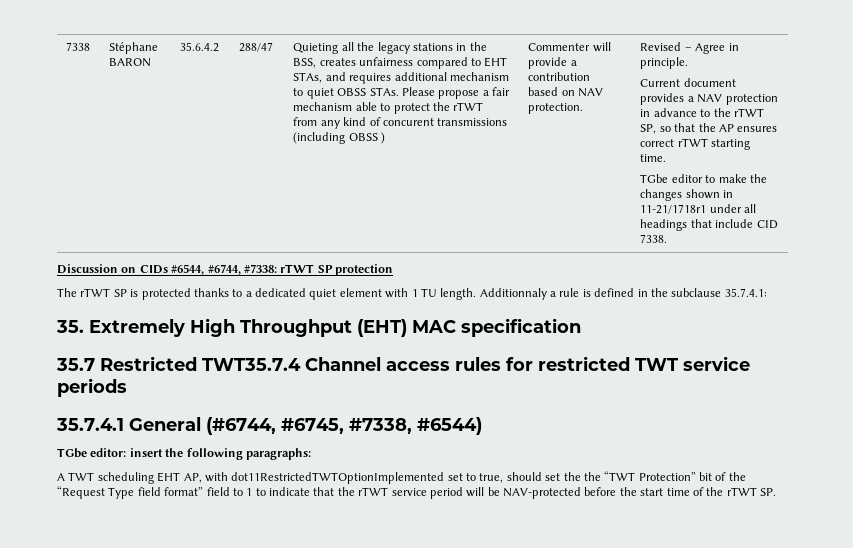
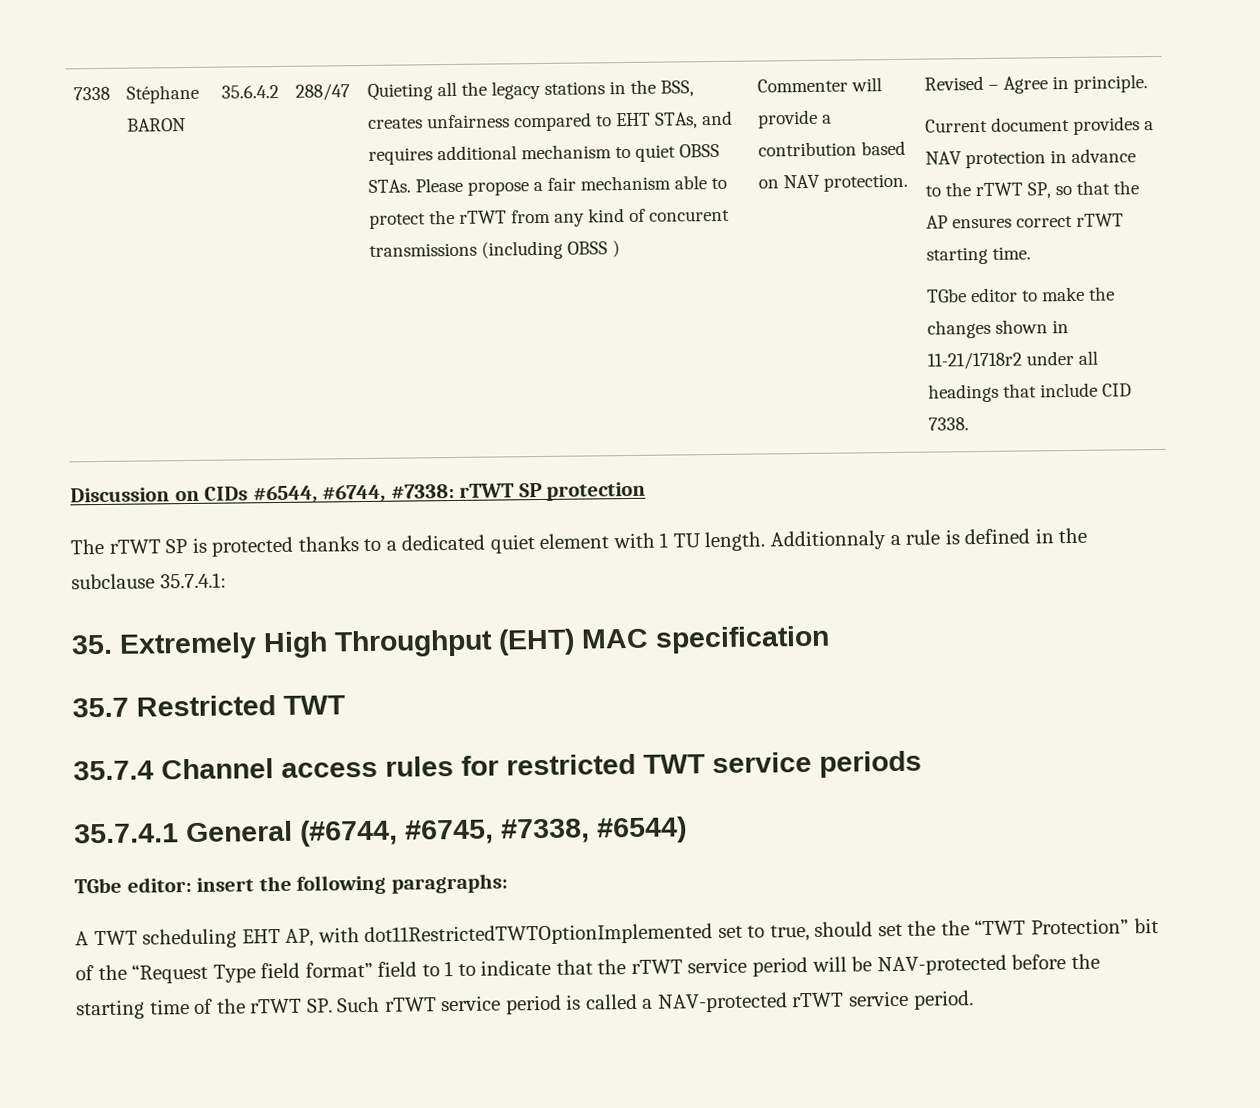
[640,204,707,214] 11-21/1718r1 -> [927,351,1023,370] 11-21/1718r2
[202,358,301,371] TWT35.7.4 -> [283,695,346,715] [73,760,154,781] TWT // 35.7.4
[640,488,664,496] start -> [76,999,145,1020] starting
(776, 492) none -> [337,990,974,1015] Such rTWT service period is called a NAV-protected rTWT service period.

